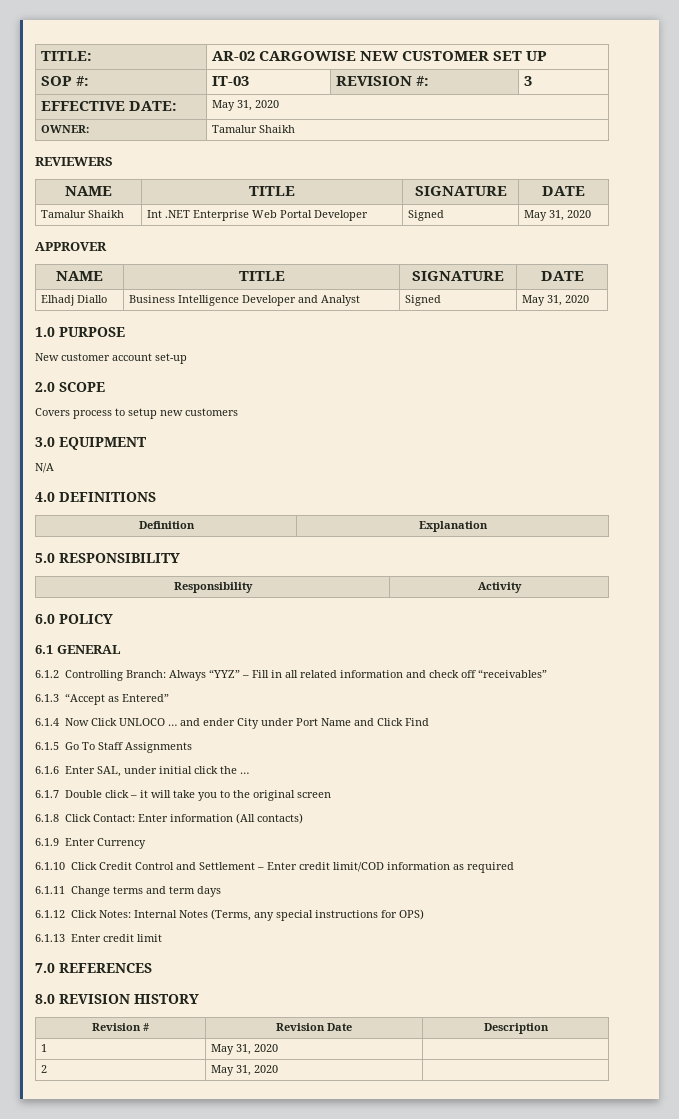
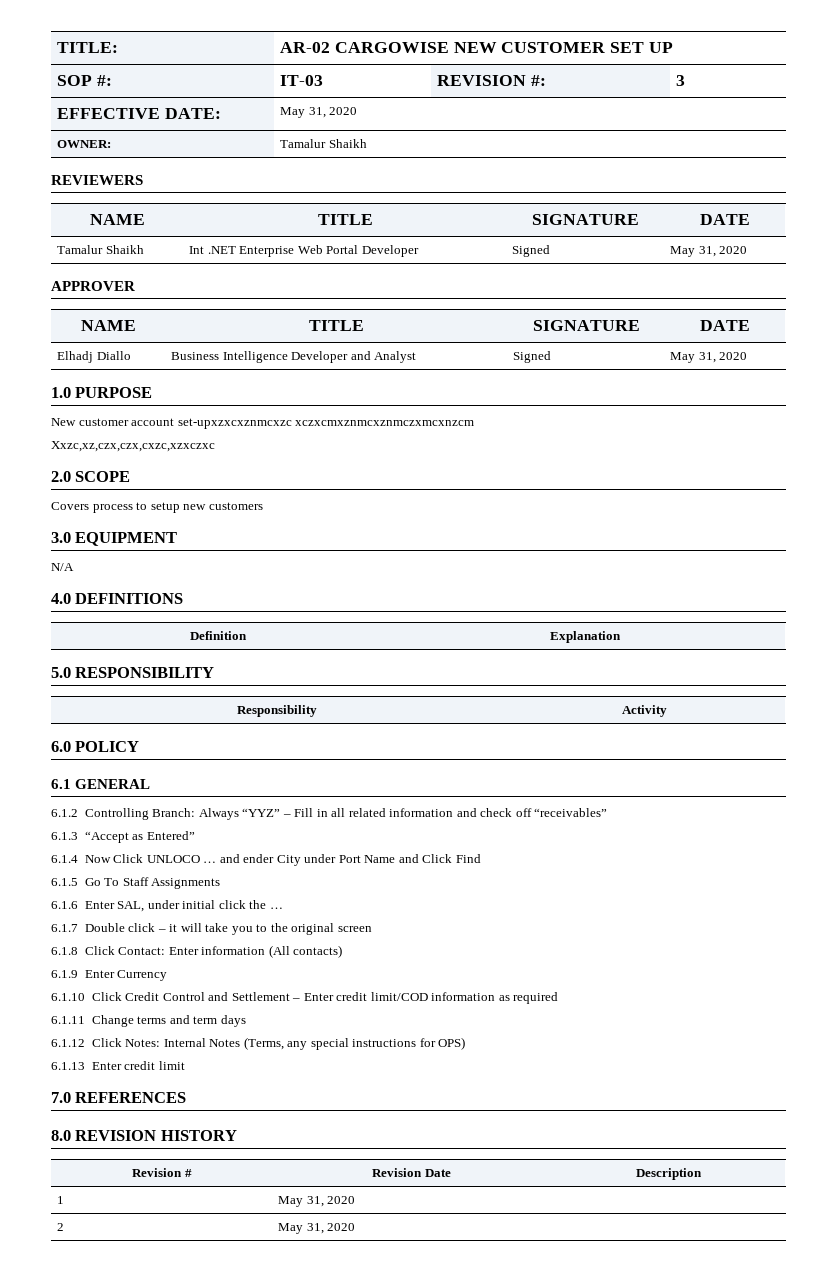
[155,353,187,364] set-up -> [177,418,475,429] [51,441,215,452] set-upxzxcxznmcxzc xczxcmxznmcxznmczxmcxnzcm // Xxzc,xz,czx,czx,cxzc,xzxczxc

